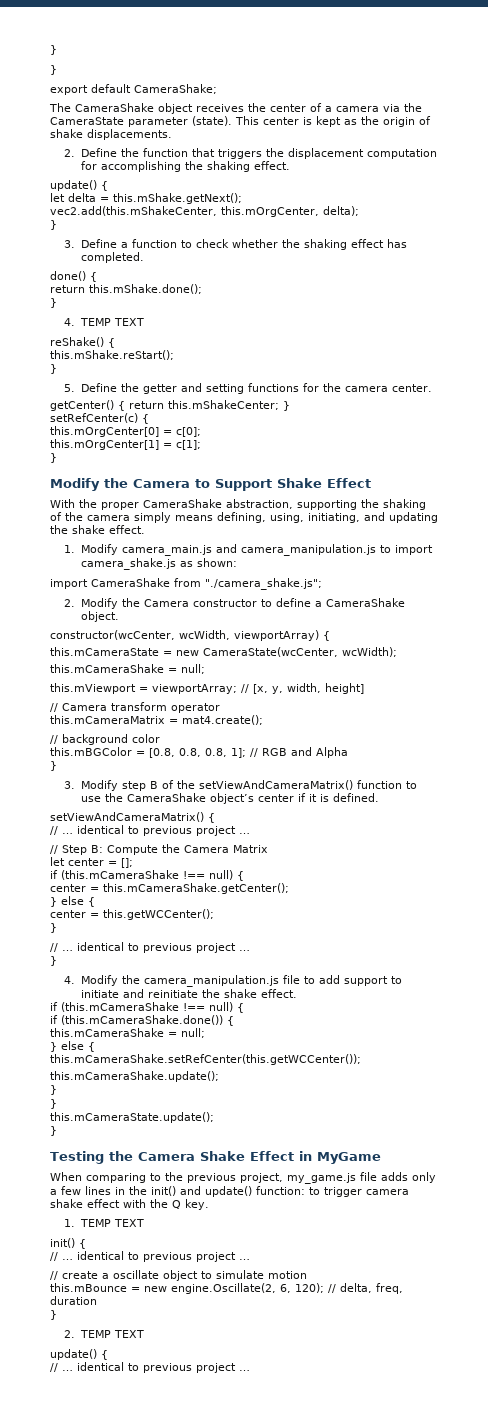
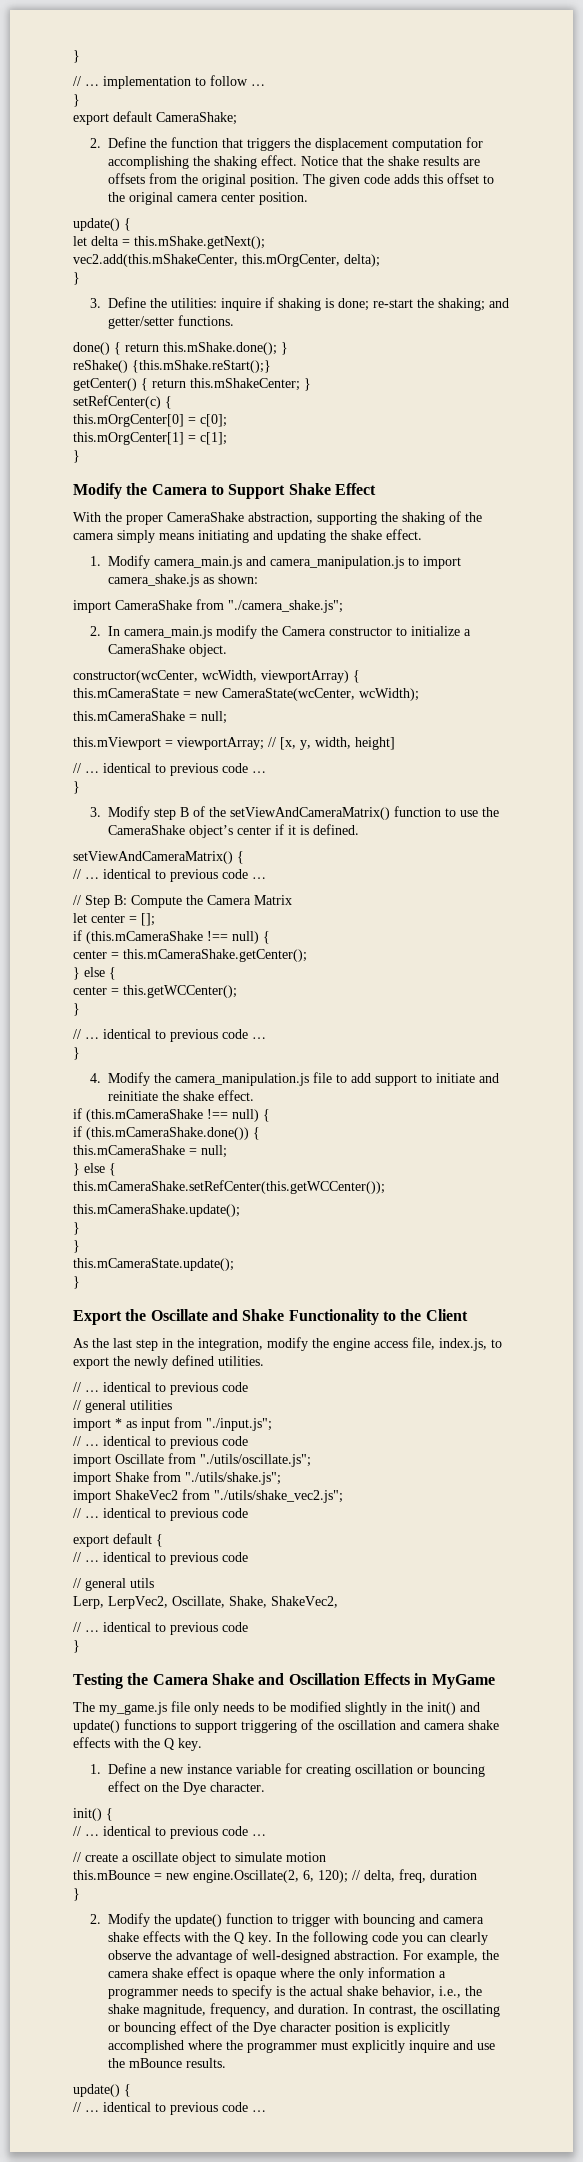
[50,45,57,55] [50,65,57,75] [50,84,217,95] [49,103,422,114] [50,116,431,127] [50,129,172,140] } // } // export default CameraShake; // The CameraShake object receives the center of a camera via the CameraState parameter (state). This center is kept as the origin of shake displacements. -> [73,50,80,63] [73,75,265,89] [73,94,80,107] [73,111,237,125] } // // … implementation to follow … // } // export default CameraShake;
(290, 165) none -> [301,156,481,166] [108,173,495,187] [108,192,309,205] Notice that the shake results are offsets from the original position. The given code adds this offset to the original camera center position.
[120,239,407,250] [80,252,144,263] a function to check whether the shaking effect has completed. -> [150,297,510,311] [108,315,235,329] the utilities: inquire if shaking is done; re-start the shaking; and getter/setter functions.
(97, 277) // -> (121, 348) none
[50,298,57,308] [64,318,144,326] [50,337,115,348] [50,350,174,360] [50,364,57,374] [64,383,432,394] // } // 4. TEMP TEXT // reShake() { // this.mShake.reStart(); // } // 5. Define the getter and setting functions for the camera center. -> [281,342,288,355] [73,360,271,373] } // reShake() {this.mShake.reStart();}
[217,512,360,523] defining, using, initiating, -> [198,530,249,543] initiating
[80,598,118,609] Modify -> [108,625,258,639] In camera_main.js modify
[275,598,311,607] define -> [411,626,461,636] initialize
[62,702,220,713] [50,715,263,725] [50,734,160,745] [50,747,348,758] Camera transform operator // this.mCameraMatrix = mat4.create(); // // background color // this.mBGColor = [0.8, 0.8, 0.8, 1]; // RGB and Alpha -> [85,763,266,776] … identical to previous code …
[196,826,236,836] project -> [222,869,248,879] code
[196,943,236,953] project -> [222,1029,248,1039] code
(57, 1131) none -> [73,1309,468,1325] [73,1337,502,1351] [73,1355,264,1369] [73,1382,248,1395] [73,1400,172,1413] [73,1417,272,1431] [73,1436,248,1449] [73,1453,311,1467] [73,1471,281,1485] [73,1489,343,1503] [73,1508,248,1521] [73,1533,163,1547] [73,1552,248,1565] [73,1578,154,1591] [73,1596,338,1609] [73,1622,248,1635] [73,1640,80,1653] // Export the Oscillate and Shake Functionality to the Client // As the last step in the integration, modify the engine access file, index.js, to export the newly defined utilities. // // … identical to previous code // // general utilities // import * as input from "./input.js"; // // … identical to previous code // import Oscillate from "./utils/oscillate.js"; // import Shake from "./utils/shake.js"; // import ShakeVec2 from "./utils/shake_vec2.js"; // // … identical to previous code // export default { // // … identical to previous code // // general utils // Lerp, LerpVec2, Oscillate, Shake, ShakeVec2, // // … identical to previous code // }
[249,1151,294,1161] Effect -> [258,1673,410,1685] and Oscillation Effects
[50,1172,436,1184] [50,1186,111,1195] When comparing to the previous project, my_game.js file adds only a few lines -> [73,1701,387,1715] The my_game.js file only needs to be modified slightly
[256,1186,409,1197] [50,1199,120,1208] function: to trigger camera shake effect -> [124,1719,499,1733] [73,1737,110,1748] functions to support triggering of the oscillation and camera shake effects
[79,1219,144,1227] TEMP TEXT -> [108,1763,486,1777] [108,1781,266,1795] Define a new instance variable for creating oscillation or bouncing effect on the Dye character.
[196,1252,236,1262] project -> [222,1826,248,1836] code
[79,1330,144,1338] TEMP TEXT -> [108,1913,485,1927] [108,1931,489,1945] [108,1949,500,1963] [108,1967,447,1981] [108,1985,483,1999] [108,2003,501,2017] [108,2021,451,2035] [108,2040,496,2053] [108,2058,227,2068] Modify the update() function to trigger with bouncing and camera shake effects with the Q key. In the following code you can clearly observe the advantage of well-designed abstraction. For example, the camera shake effect is opaque where the only information a programmer needs to specify is the actual shake behavior, i.e., the shake magnitude, frequency, and duration. In contrast, the oscillating or bouncing effect of the Dye character position is explicitly accomplished where the programmer must explicitly inquire and use the mBounce results.
[196,1363,236,1373] project -> [222,2102,248,2112] code

